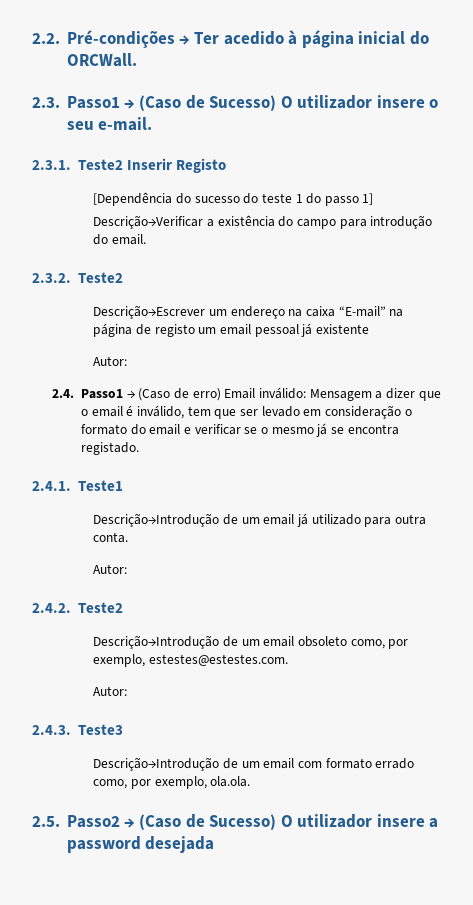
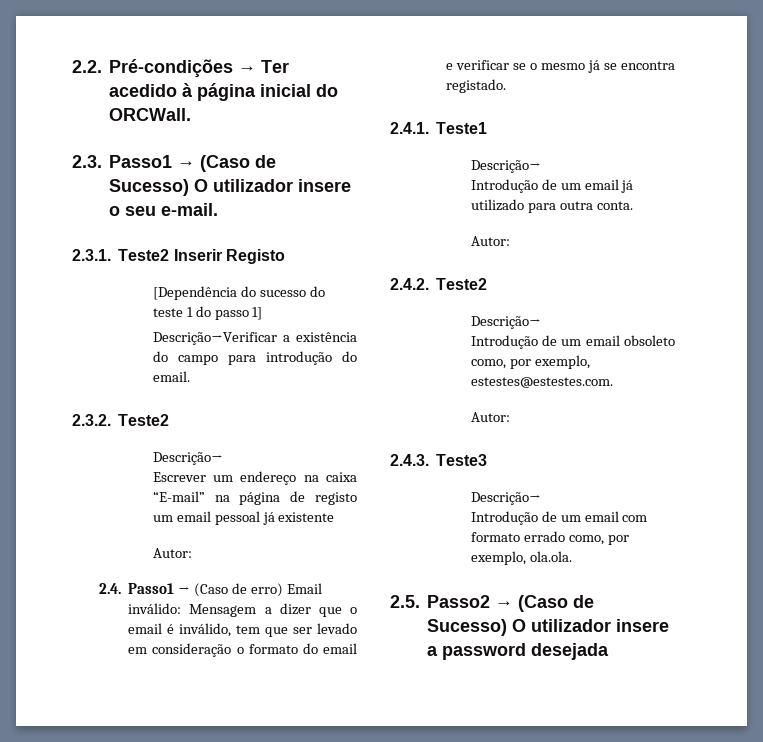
[93,305,206,319] Descrição→Escrever -> [152,452,223,465] [152,472,206,482] Descrição→ // Escrever
[93,513,220,527] Descrição→Introdução -> [470,160,541,173] [470,179,538,193] Descrição→ // Introdução
[93,635,220,649] Descrição→Introdução -> [470,316,541,329] [470,335,538,349] Descrição→ // Introdução
[93,757,220,771] Descrição→Introdução -> [470,492,541,505] [470,511,538,525] Descrição→ // Introdução

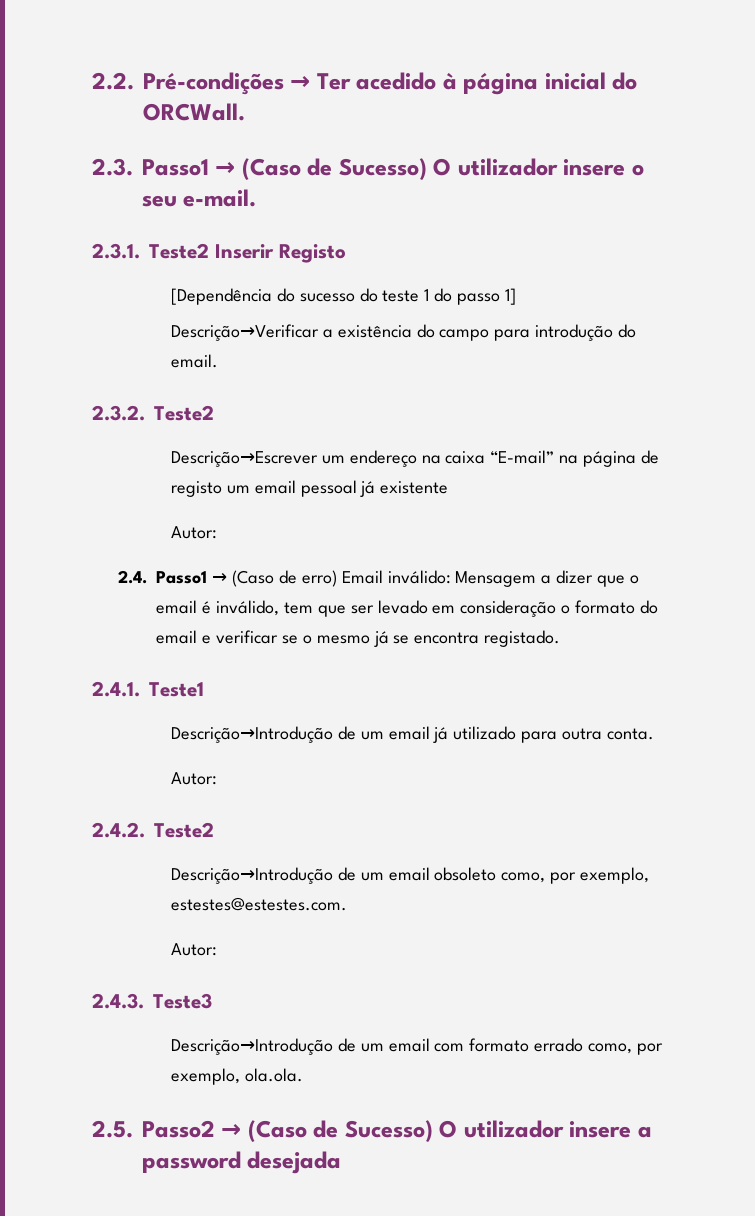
[152,452,223,465] [152,472,206,482] Descrição→ // Escrever -> [171,451,319,467] Descrição→Escrever
[470,160,541,173] [470,179,538,193] Descrição→ // Introdução -> [171,726,334,743] Descrição→Introdução
[470,316,541,329] [470,335,538,349] Descrição→ // Introdução -> [171,867,334,884] Descrição→Introdução
[470,492,541,505] [470,511,538,525] Descrição→ // Introdução -> [171,1038,334,1055] Descrição→Introdução

